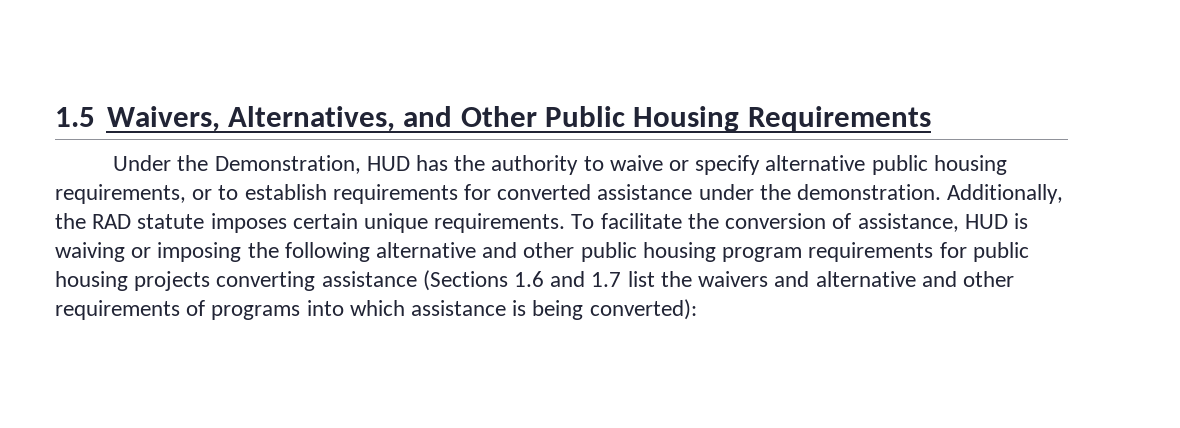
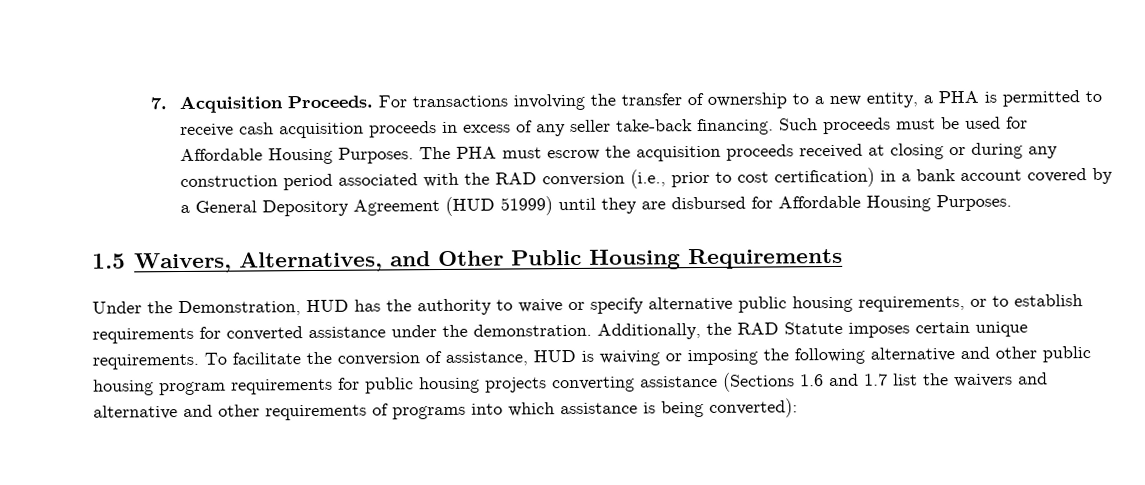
(55, 117) none -> [149,90,1103,114] [180,116,1029,139] [180,142,1059,165] [180,167,1114,191] [180,194,1013,217] 7. Acquisition Proceeds. For transactions involving the transfer of ownership to a new entity, a PHA is permitted to receive cash acquisition proceeds in excess of any seller take-back financing. Such proceeds must be used for Affordable Housing Purposes. The PHA must escrow the acquisition proceeds received at closing or during any construction period associated with the RAD conversion (i.e., prior to cost certification) in a bank account covered by a General Depository Agreement (HUD 51999) until they are disbursed for Affordable Housing Purposes. //
[137,214,205,229] statute -> [784,321,843,335] Statute

